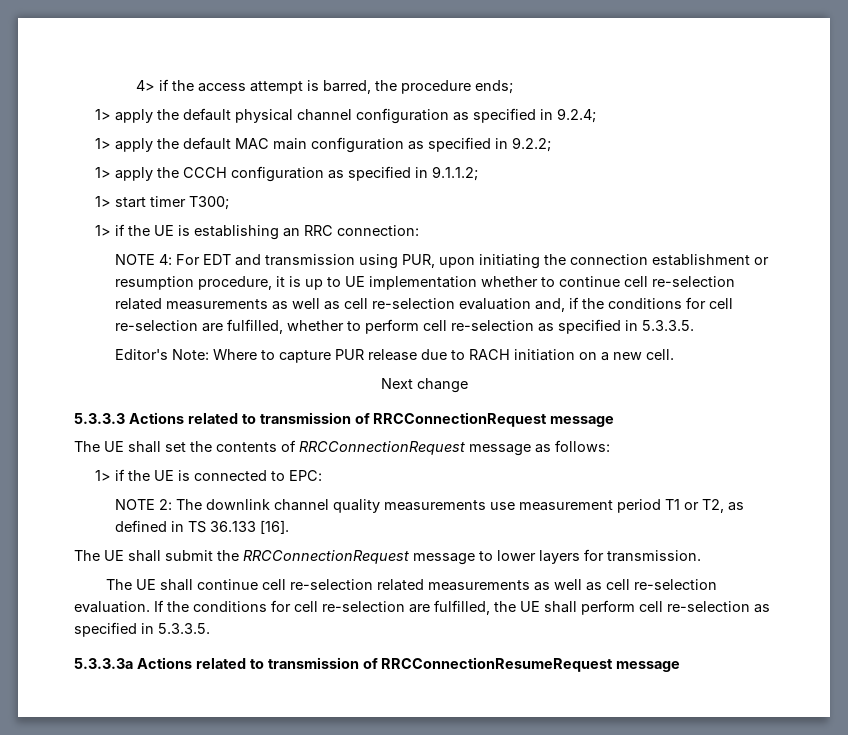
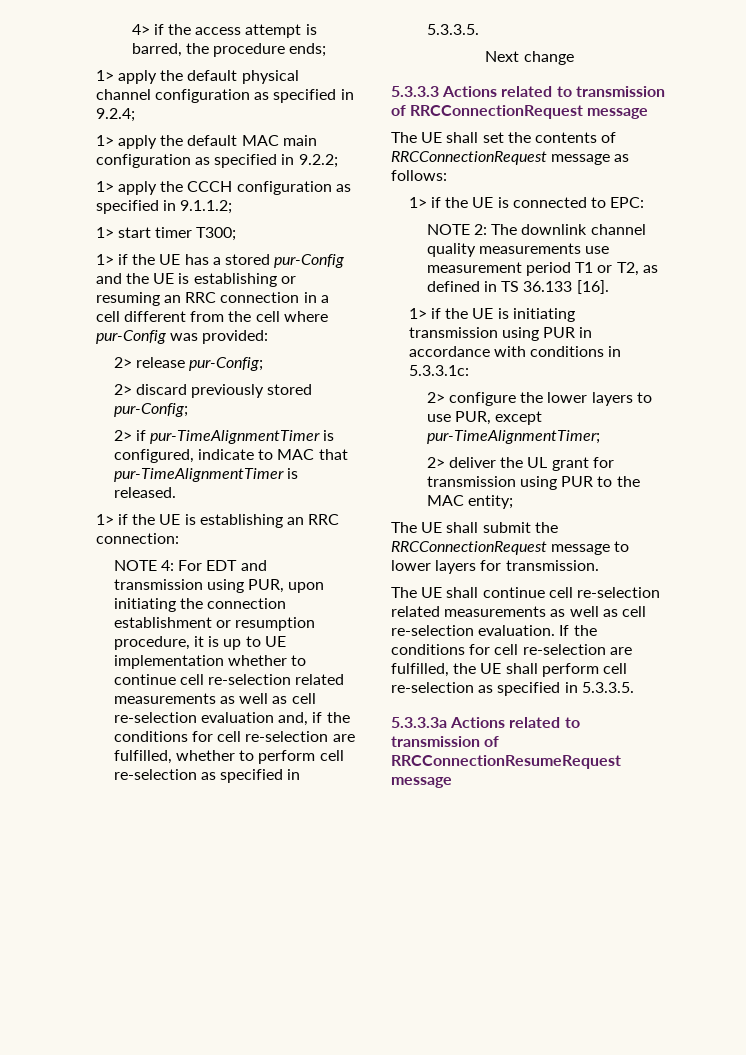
(229, 203) none -> [95,254,345,268] [95,273,296,287] [95,292,329,306] [95,311,328,322] [95,330,269,344] [113,357,264,371] [113,384,313,398] [113,403,188,417] [113,430,335,444] [113,449,348,463] [113,468,298,482] [113,487,176,498] // 1> if the UE has a stored pur-Config and the UE is establishing or resuming an RRC connection in a cell different from the cell where pur-Config was provided: // 2> release pur-Config; // 2> discard previously stored pur-Config; // 2> if pur-TimeAlignmentTimer is configured, indicate to MAC that pur-TimeAlignmentTimer is released.
[115,349,675,363] // Editor's Note: Where to capture PUR release due to RACH initiation on a new cell. -> (479, 29) none
(290, 527) none -> [408,308,575,322] [408,327,593,341] [408,346,622,357] [408,365,469,376] [426,392,652,406] [426,411,543,425] [426,430,600,444] [426,457,614,471] [426,476,640,490] [426,495,513,509] // 1> if the UE is initiating transmission using PUR in accordance with conditions in 5.3.3.1c: // 2> configure the lower layers to use PUR, except pur-TimeAlignmentTimer; // 2> deliver the UL grant for transmission using PUR to the MAC entity;

